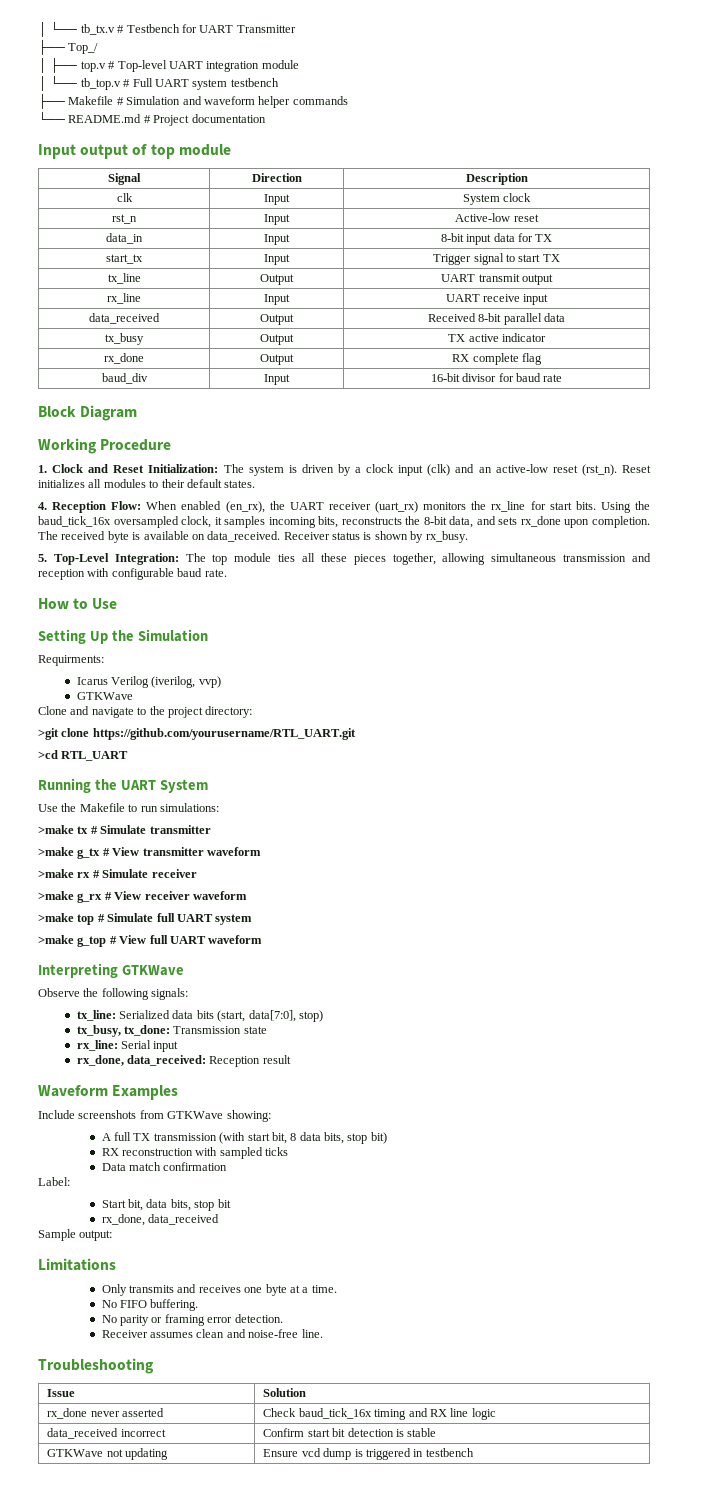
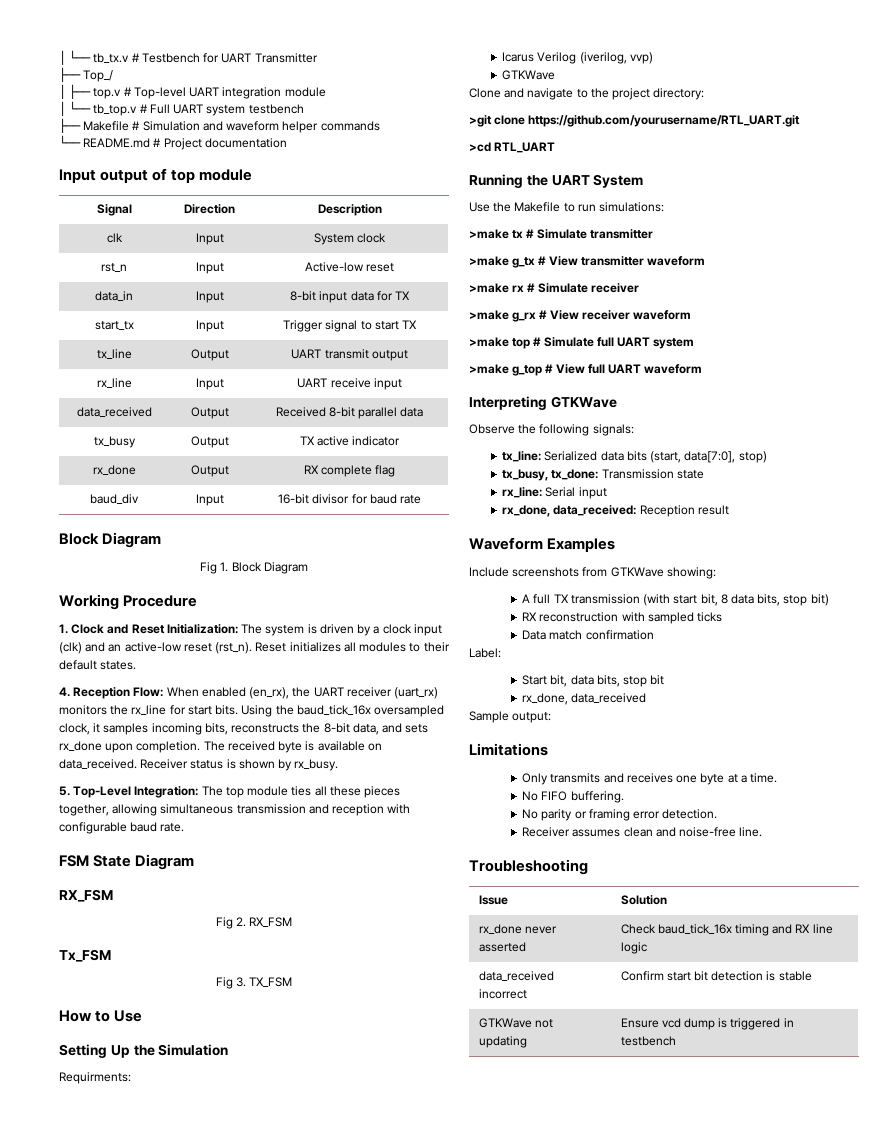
(138, 413) none -> [200,562,308,574] // Fig 1. Block Diagram
(227, 573) none -> [59,854,195,870] [59,889,113,902] [215,917,293,929] [59,949,111,962] [215,977,293,989] // FSM State Diagram // RX_FSM // Fig 2. RX_FSM // Tx_FSM // Fig 3. TX_FSM

